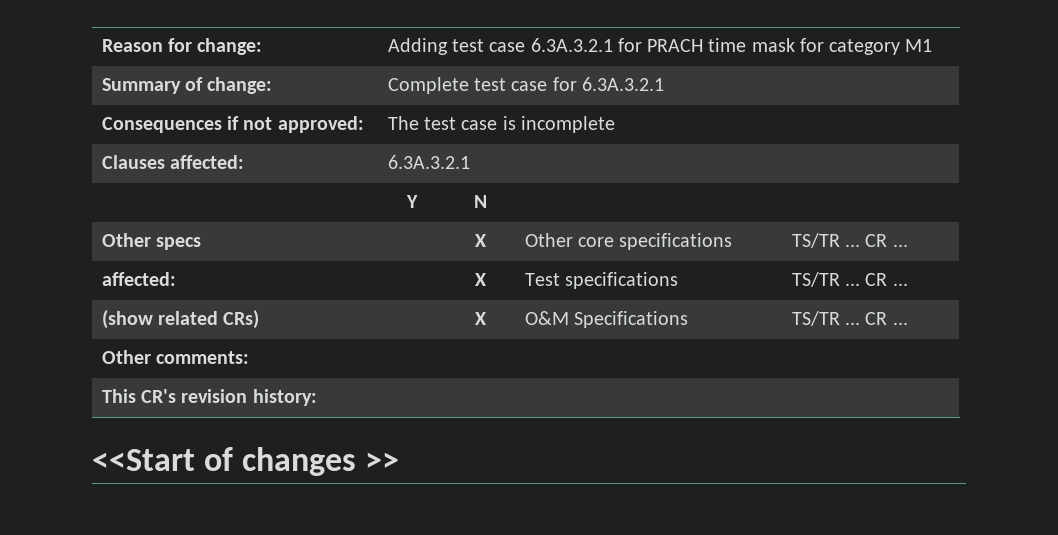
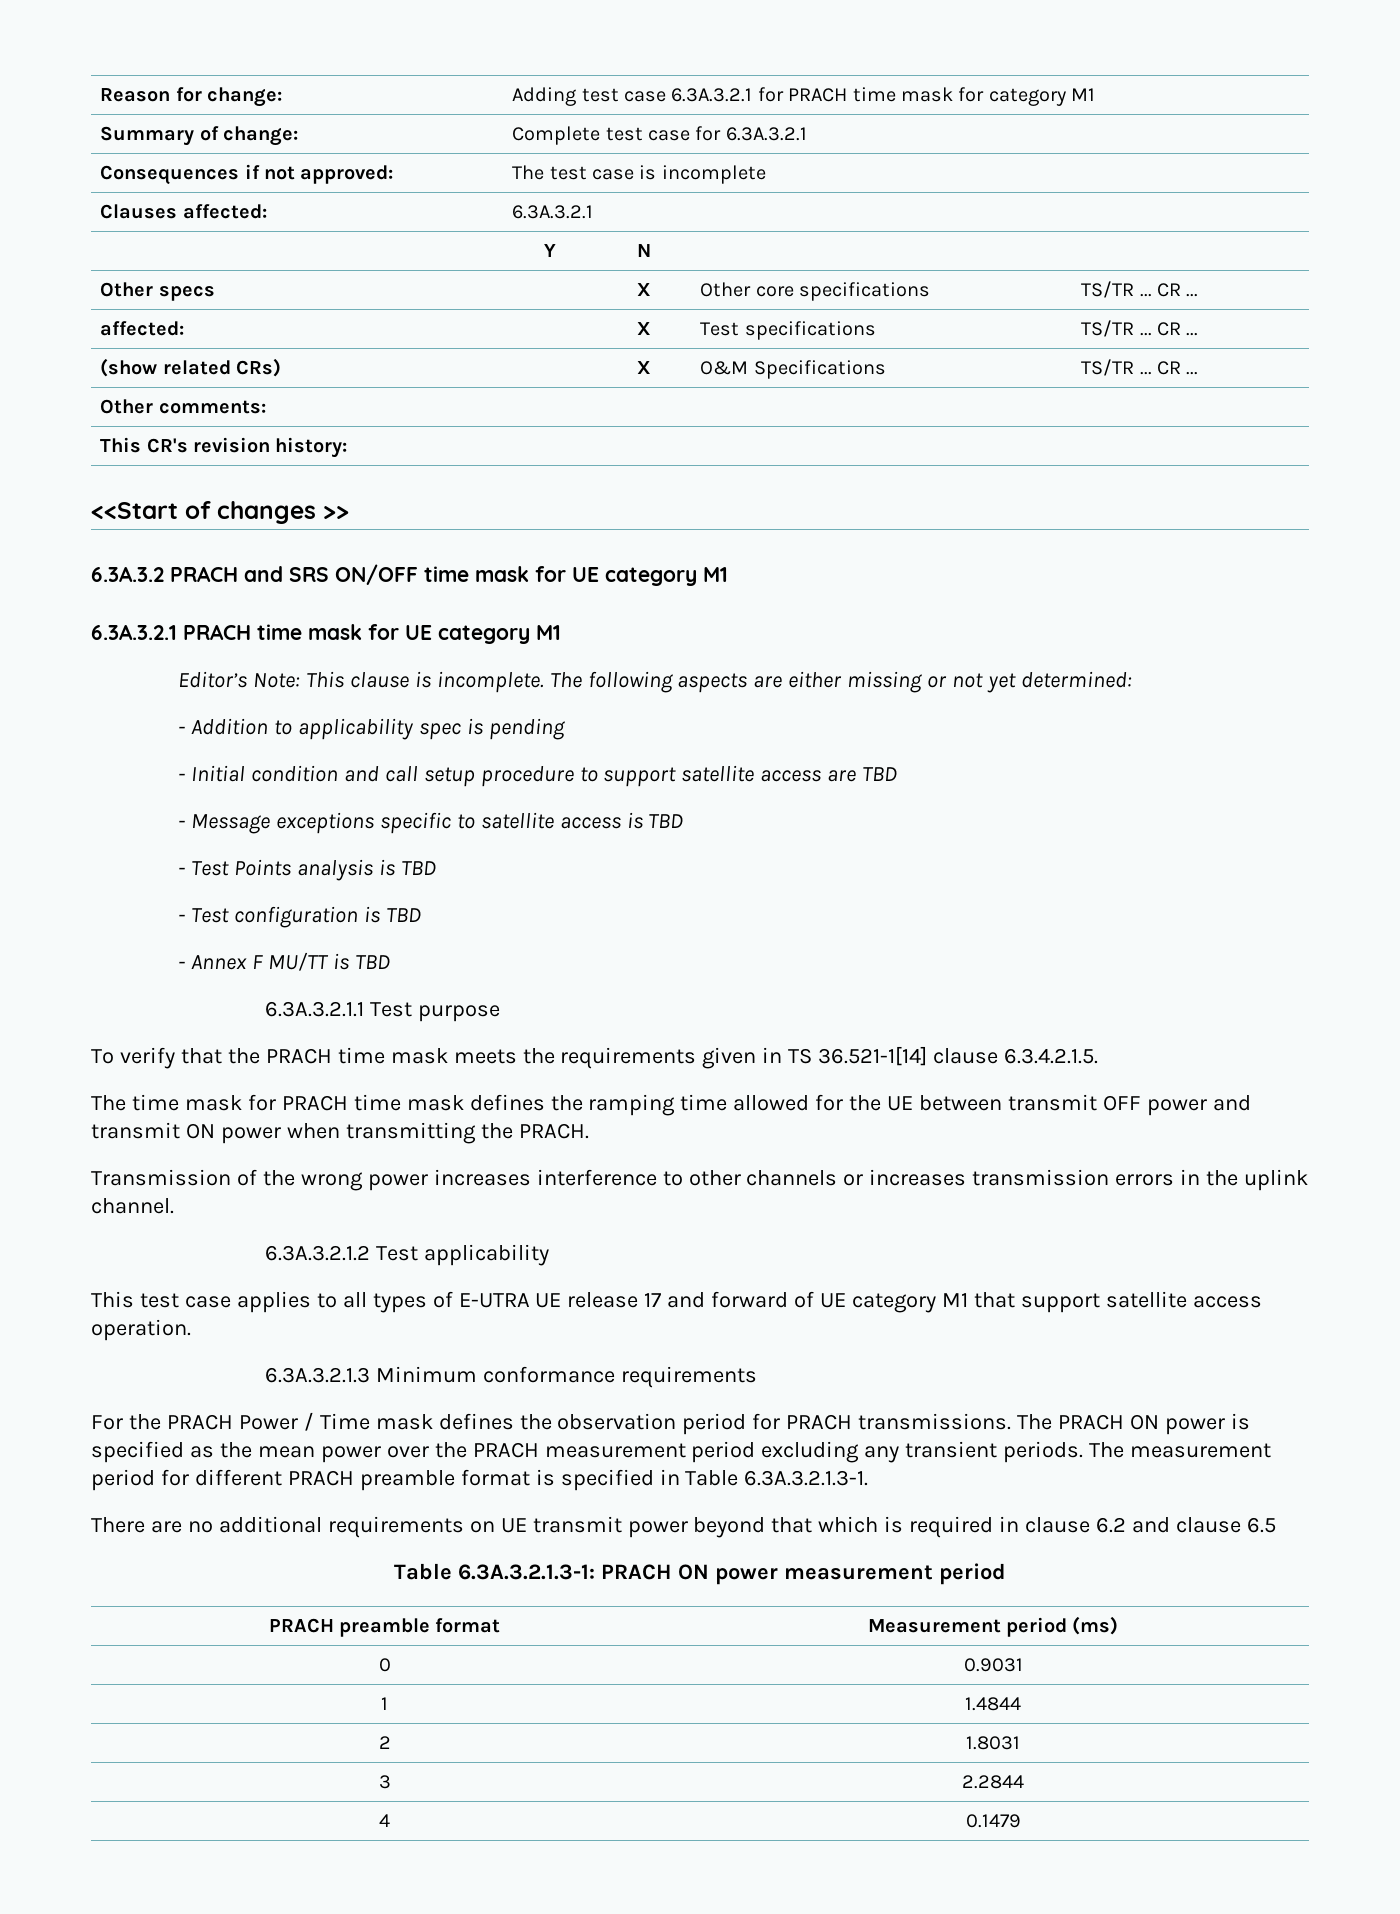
(400, 461) none -> [91,564,728,586] [91,624,561,644] [177,671,1133,693] [177,718,565,740] [177,765,898,787] [177,812,684,834] [177,859,436,881] [177,906,421,928] [177,952,390,971] [264,1001,500,1022] [91,1046,1099,1069] [91,1094,1251,1116] [91,1122,589,1144] [91,1169,1309,1191] [91,1198,174,1214] [264,1244,549,1266] [91,1291,1262,1313] [91,1319,191,1341] [264,1366,757,1388] [91,1412,1250,1435] [91,1441,1272,1463] [91,1469,869,1491] [91,1516,1276,1538] [394,1563,1006,1585] [268,1618,501,1637] [867,1616,1119,1637] [378,1658,391,1672] [963,1658,1023,1672] [381,1697,388,1710] [965,1697,1021,1711] [378,1736,391,1749] [966,1736,1020,1750] [378,1775,391,1789] [962,1775,1024,1789] [379,1814,390,1827] [965,1814,1021,1828] // 6.3A.3.2 PRACH and SRS ON/OFF time mask for UE category M1 // 6.3A.3.2.1 PRACH time mask for UE category M1 // Editor’s Note: This clause is incomplete. The following aspects are either missing or not yet determined: // - Addition to applicability spec is pending // - Initial condition and call setup procedure to support satellite access are TBD // - Message exceptions specific to satellite access is TBD // - Test Points analysis is TBD // - Test configuration is TBD // - Annex F MU/TT is TBD // 6.3A.3.2.1.1 Test purpose // To verify that the PRACH time mask meets the requirements given in TS 36.521-1[14] clause 6.3.4.2.1.5. // The time mask for PRACH time mask defines the ramping time allowed for the UE between transmit OFF power and transmit ON power when transmitting the PRACH. // Transmission of the wrong power increases interference to other channels or increases transmission errors in the uplink channel. // 6.3A.3.2.1.2 Test applicability // This test case applies to all types of E-UTRA UE release 17 and forward of UE category M1 that support satellite access operation. // 6.3A.3.2.1.3 Minimum conformance requirements // For the PRACH Power / Time mask defines the observation period for PRACH transmissions. The PRACH ON power is specified as the mean power over the PRACH measurement period excluding any transient periods. The measurement period for different PRACH preamble format is specified in Table 6.3A.3.2.1.3-1. // There are no additional requirements on UE transmit power beyond that which is required in clause 6.2 and clause 6.5 // Table 6.3A.3.2.1.3-1: PRACH ON power measurement period // PRACH preamble format | Measurement period (ms) // 0 | 0.9031 // 1 | 1.4844 // 2 | 1.8031 // 3 | 2.2844 // 4 | 0.1479

